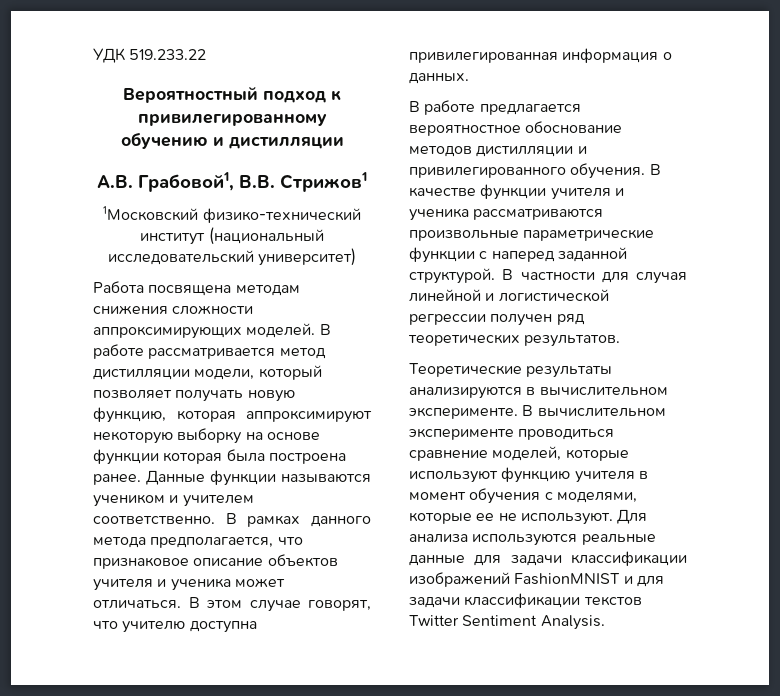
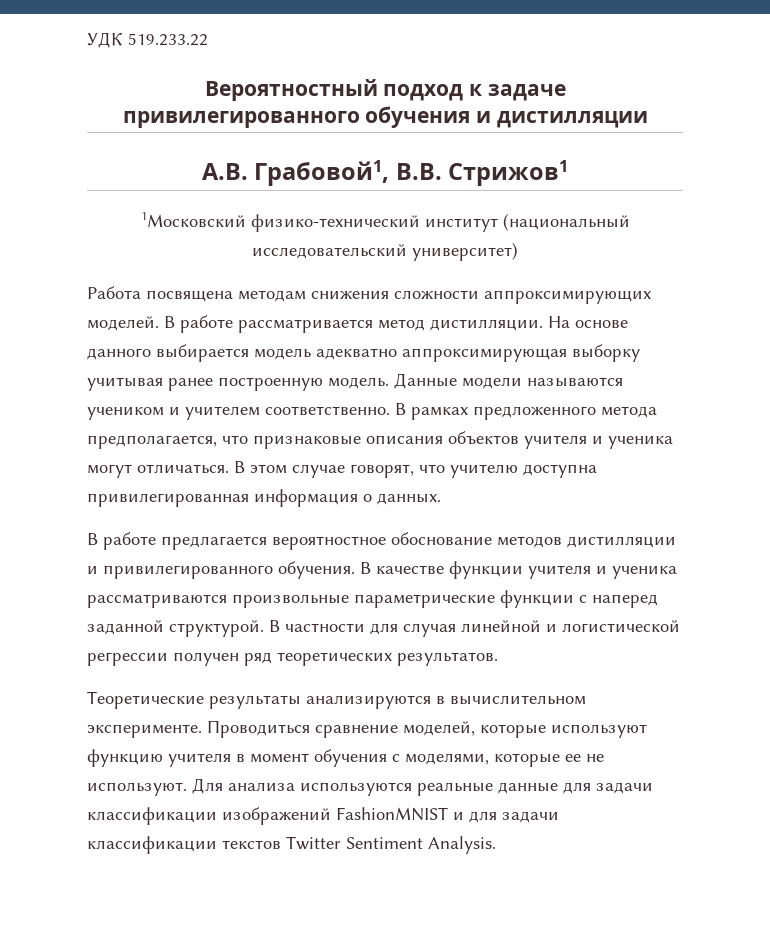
[137,113,327,126] [120,132,208,149] привилегированному обучению -> [487,84,566,101] [122,106,471,128] задаче привилегированного обучения
[93,365,322,380] [93,390,295,402] [93,407,372,423] [93,428,320,444] [93,449,346,465] [93,470,276,486] дистилляции модели, который позволяет получать новую функцию, которая аппроксимируют некоторую выборку на основе функции которая была построена ранее. Данные функции -> [430,316,628,331] [87,344,640,362] [87,373,522,391] дистилляции. На основе данного выбирается модель адекватно аппроксимирующая выборку учитывая ранее построенную модель. Данные модели
[311,516,372,527] данного -> [473,406,596,420] предложенного
[93,557,264,569] признаковое описание -> [253,435,443,449] признаковые описания
[234,578,285,588] может -> [87,464,132,478] могут
[522,405,666,417] [409,428,615,440] В вычислительном эксперименте проводиться -> [207,720,310,738] Проводиться

